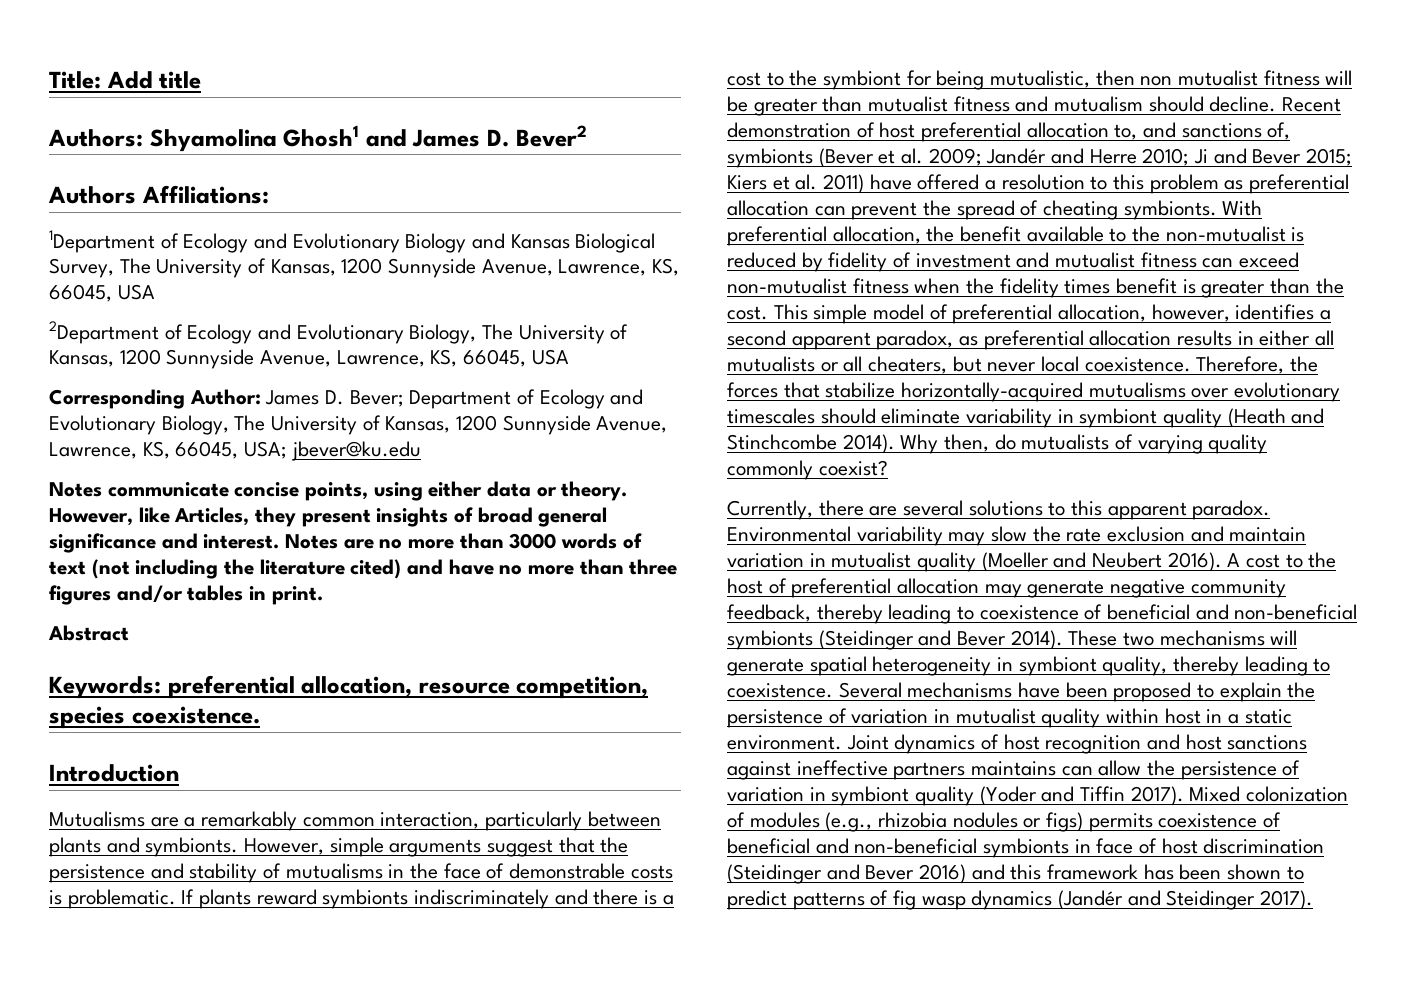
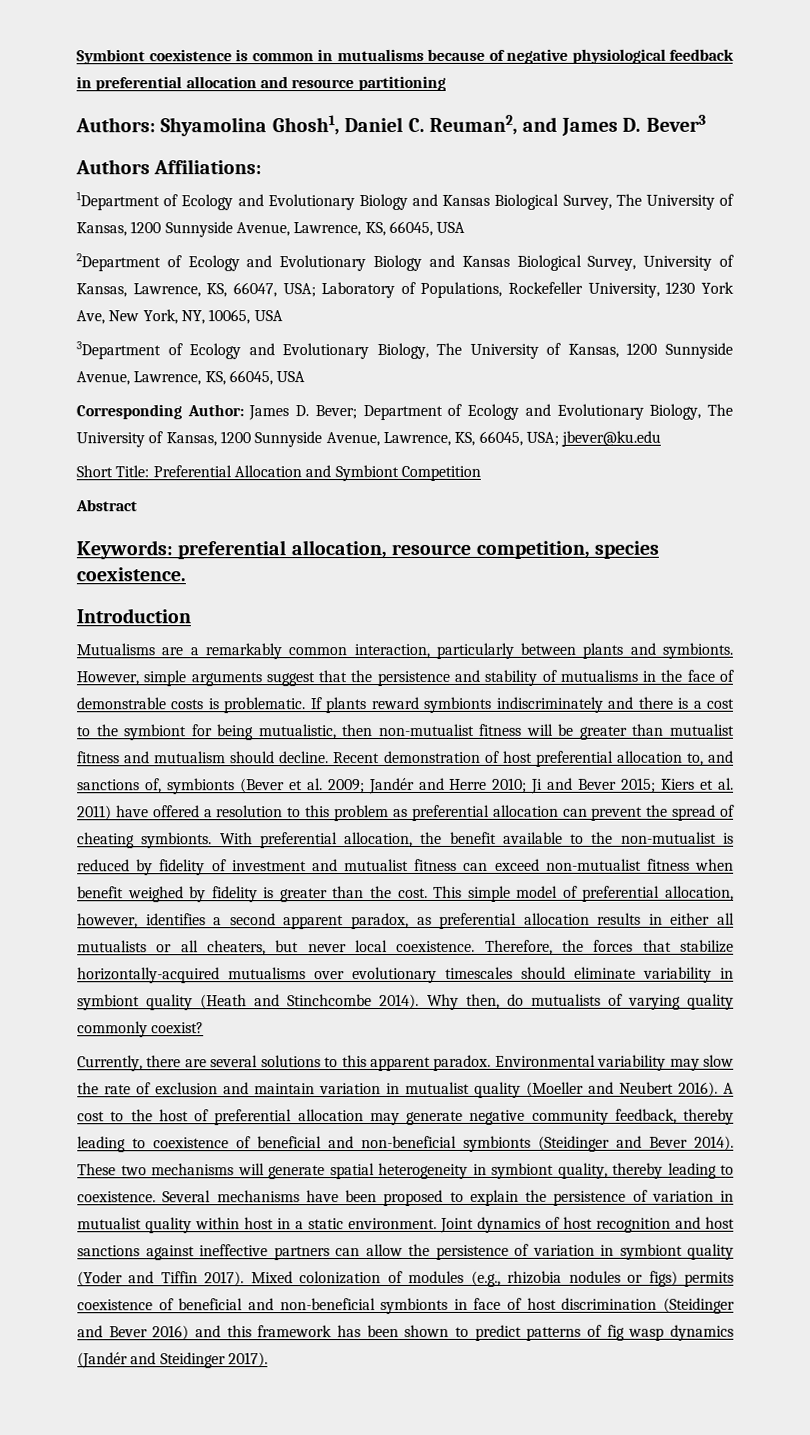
[49,71,202,89] [48,125,360,152] Title: Add title // Authors: Shyamolina Ghosh1 -> [76,48,734,65] [76,75,446,92] [75,114,518,137] Symbiont coexistence is common in mutualisms because of negative physiological feedback in preferential allocation and resource partitioning // Authors: Shyamolina Ghosh1, Daniel C. Reuman2,
[515,125,587,147] Bever2 -> [645,114,706,132] Bever3
(404, 334) none -> [373,254,734,272] [76,281,734,299] [76,309,283,325] [76,341,370,360] Biology and Kansas Biological Survey, University of Kansas, Lawrence, KS, 66047, USA; Laboratory of Populations, Rockefeller University, 1230 York Ave, New York, NY, 10065, USA // 3Department of Ecology and Evolutionary
[49,481,628,501] [49,507,608,527] [49,533,642,553] [49,559,678,579] [49,585,323,605] Notes communicate concise points, using either data or theory. However, like Articles, they present insights of broad general significance and interest. Notes are no more than 3000 words of text (not including the literature cited) and have no more than three figures and/or tables in print. -> [76,465,481,482] Short Title: Preferential Allocation and Symbiont Competition
[1140,70,1259,86] non mutualist -> [378,723,475,737] non-mutualist
[966,278,1178,298] the fidelity times benefit -> [77,886,258,903] benefit weighed by fidelity
(1102, 535) none -> [136,1082,151,1095] of
[971,761,1057,776] maintains -> (330, 1253) none

